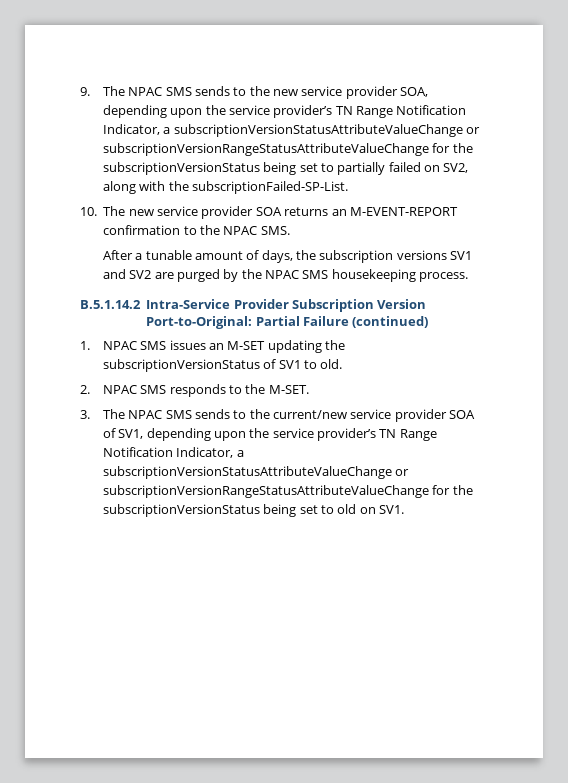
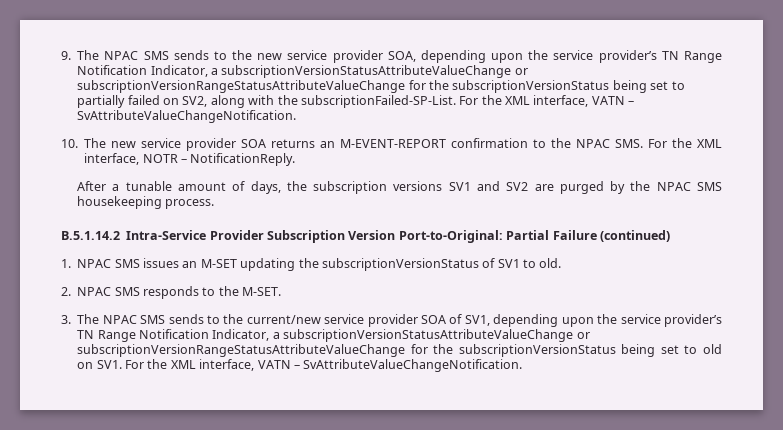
(348, 187) none -> [459,95,635,107] [77,110,297,123] For the XML interface, VATN – SvAttributeValueChangeNotification.
(290, 230) none -> [648,138,723,148] [84,153,296,166] For the XML interface, NOTR – NotificationReply.
(405, 509) none -> [125,359,523,372] For the XML interface, VATN – SvAttributeValueChangeNotification.

